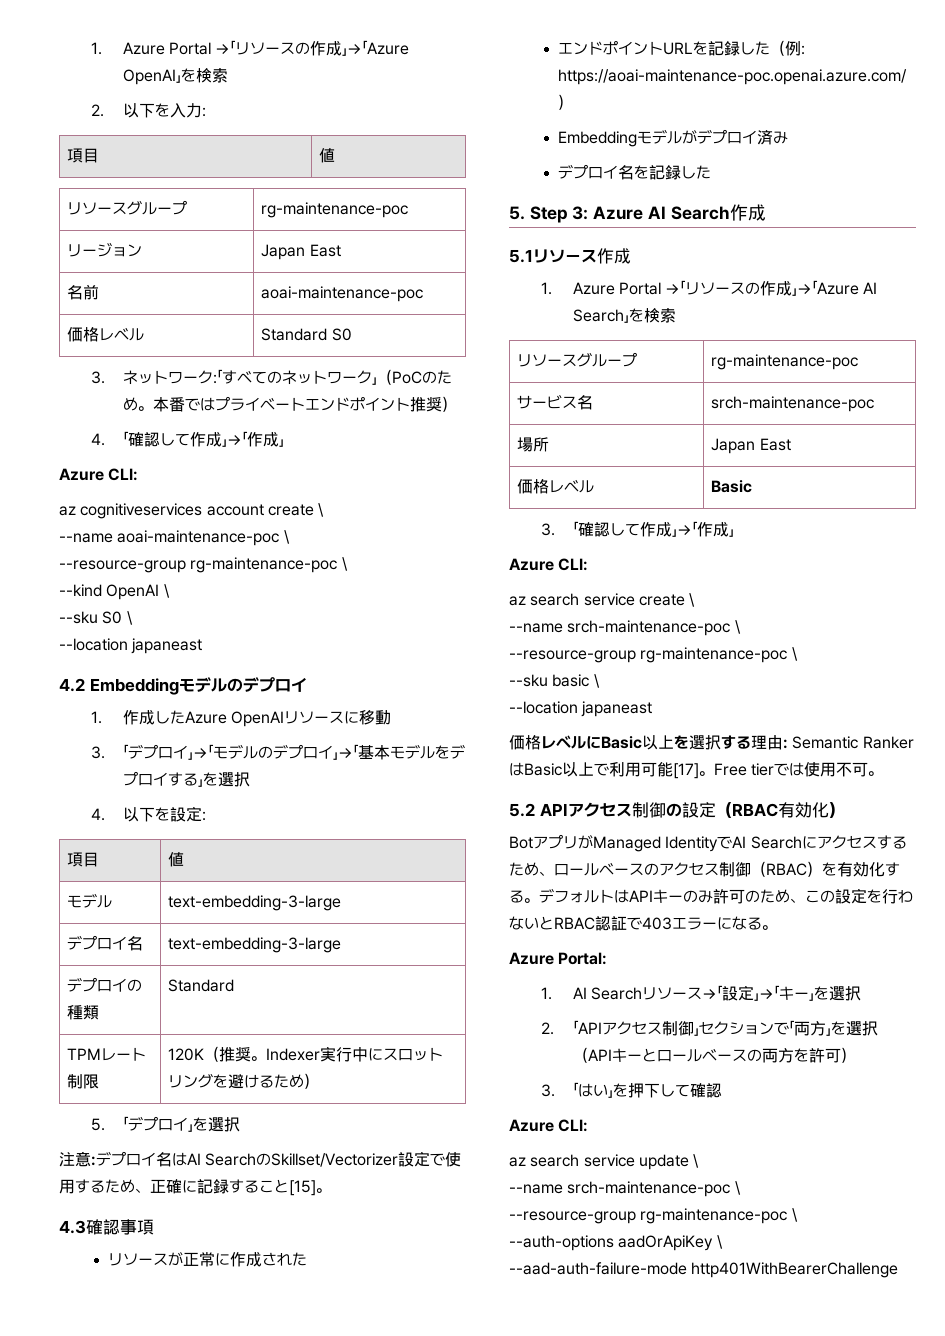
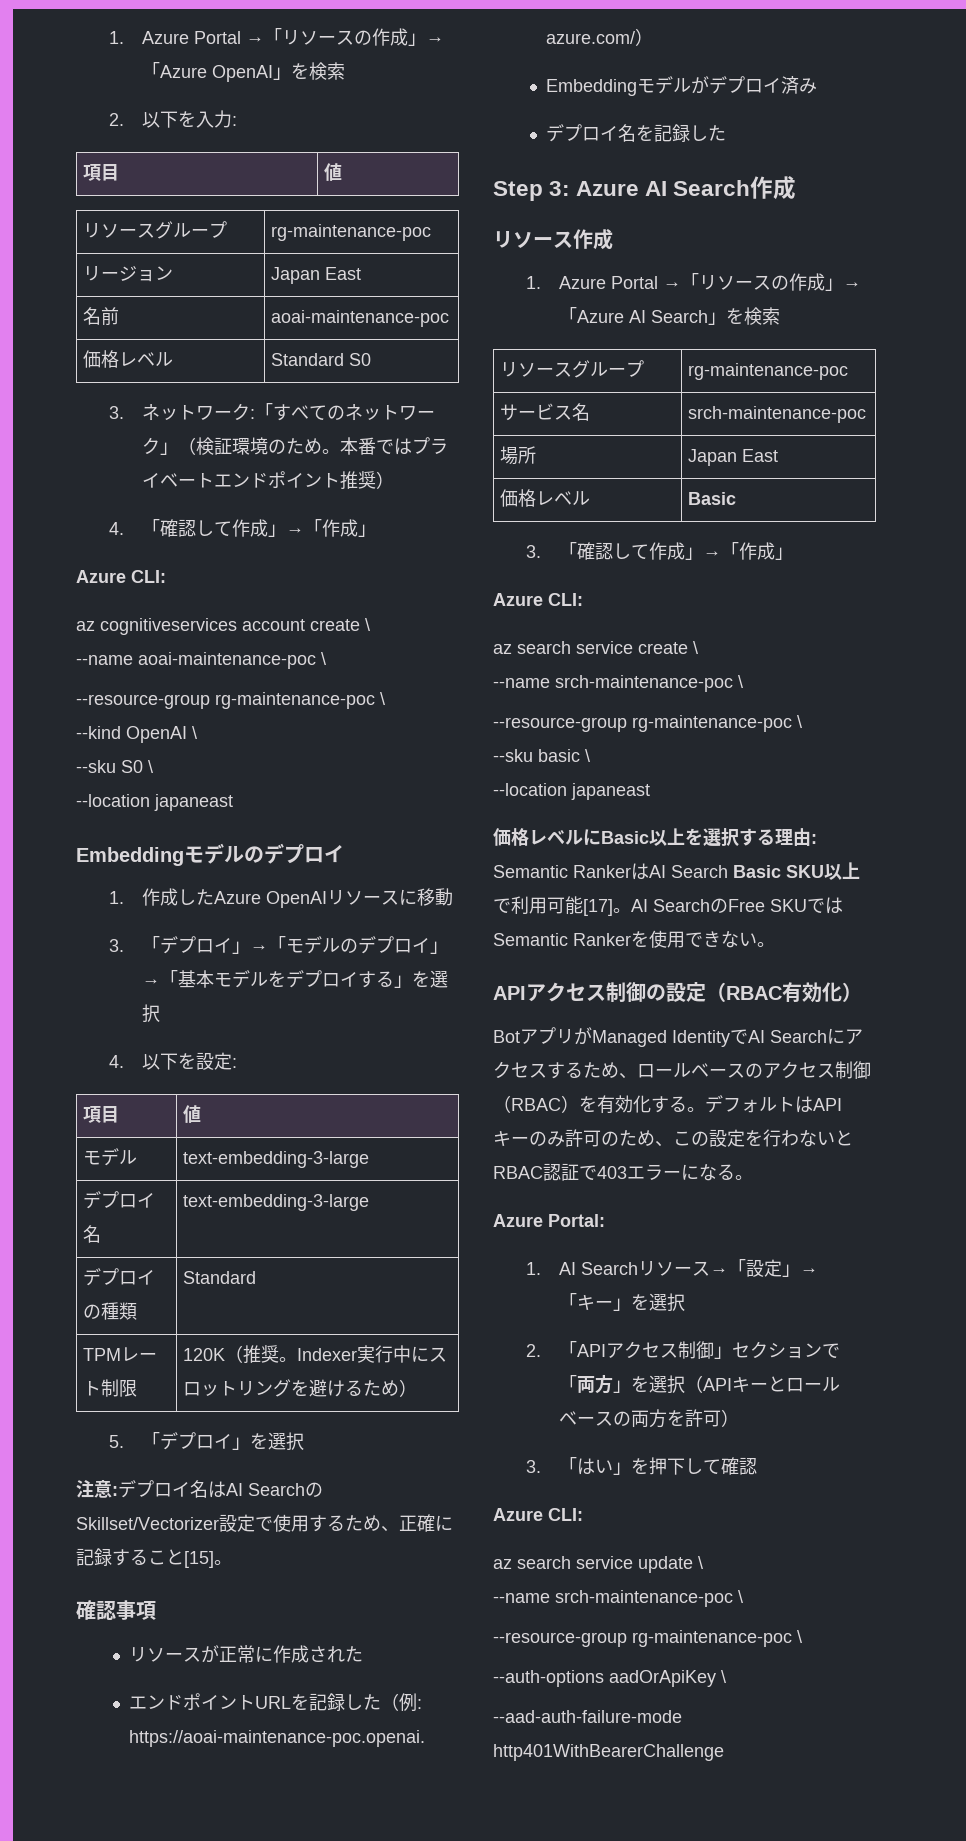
[391,371,422,384] PoC -> [196,437,269,455] 検証環境
[59,678,85,692] 4.2 -> (233, 802) none
[59,1220,86,1234] 4.3 -> (232, 1562) none
[509,206,525,220] 5. -> (726, 133) none
[509,249,533,263] 5.1 -> (797, 188) none
[524,763,562,776] Basic -> [649,865,824,878] AI Search Basic SKU
[714,762,884,777] [509,803,535,817] Free tierでは使用不可。 // 5.2 -> [631,897,843,914] [493,930,775,948] AI SearchのFree SKUではSemantic Rankerを使用できない。 //

